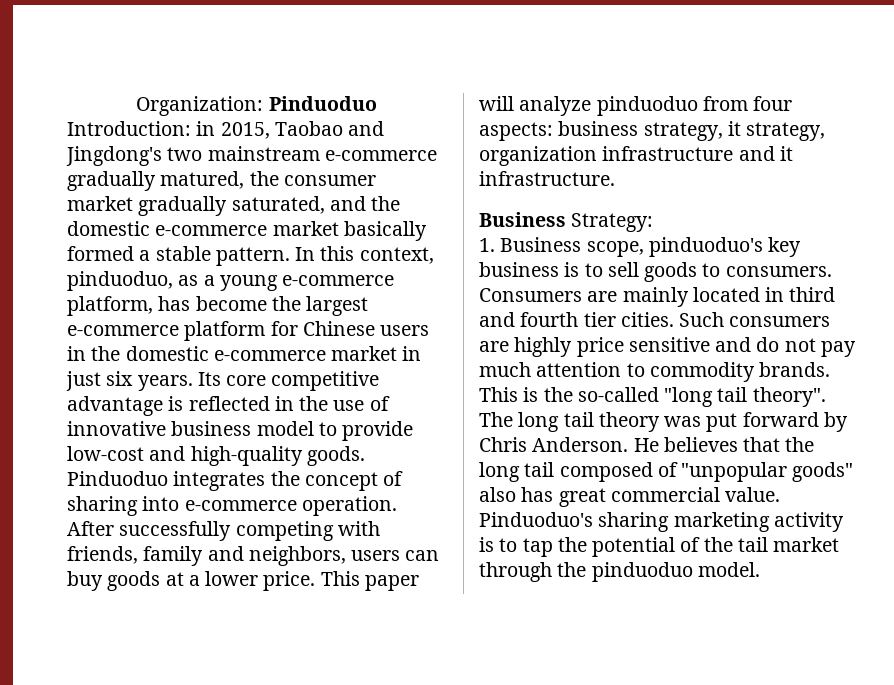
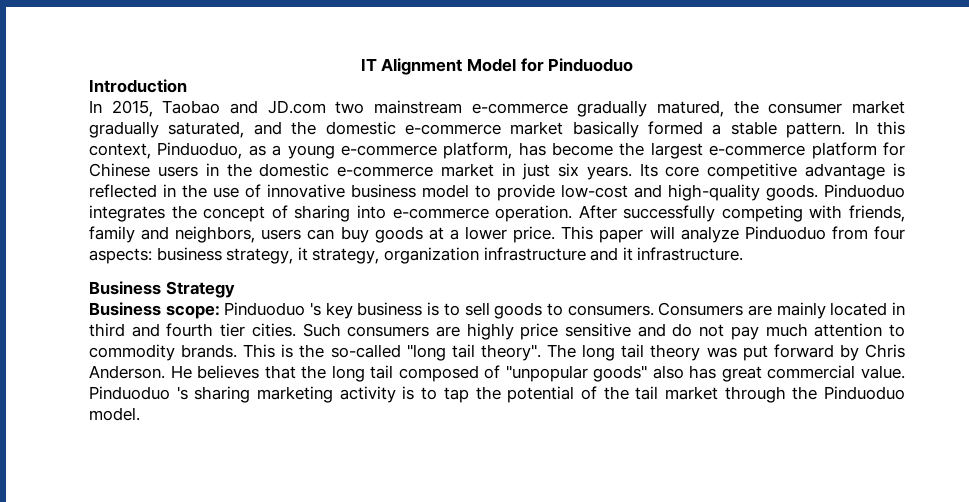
[136,96,264,116] Organization: -> [360,58,544,75] IT Alignment Model for
[67,121,216,136] Introduction: in -> [89,79,187,93] [89,100,102,113] Introduction // In
[66,146,162,166] Jingdong's -> [267,100,326,114] JD.com
[67,271,173,291] pinduoduo, -> [157,142,243,159] Pinduoduo,
[596,96,698,116] pinduoduo -> [744,226,826,240] Pinduoduo
[571,213,654,232] [479,237,763,257] Strategy: // 1. Business scope, pinduoduo's -> [165,281,235,298] [89,302,322,319] Strategy // Business scope: Pinduoduo 's
[479,512,593,527] Pinduoduo's -> [89,386,188,400] Pinduoduo 's
[591,562,693,582] pinduoduo -> [824,386,905,400] Pinduoduo

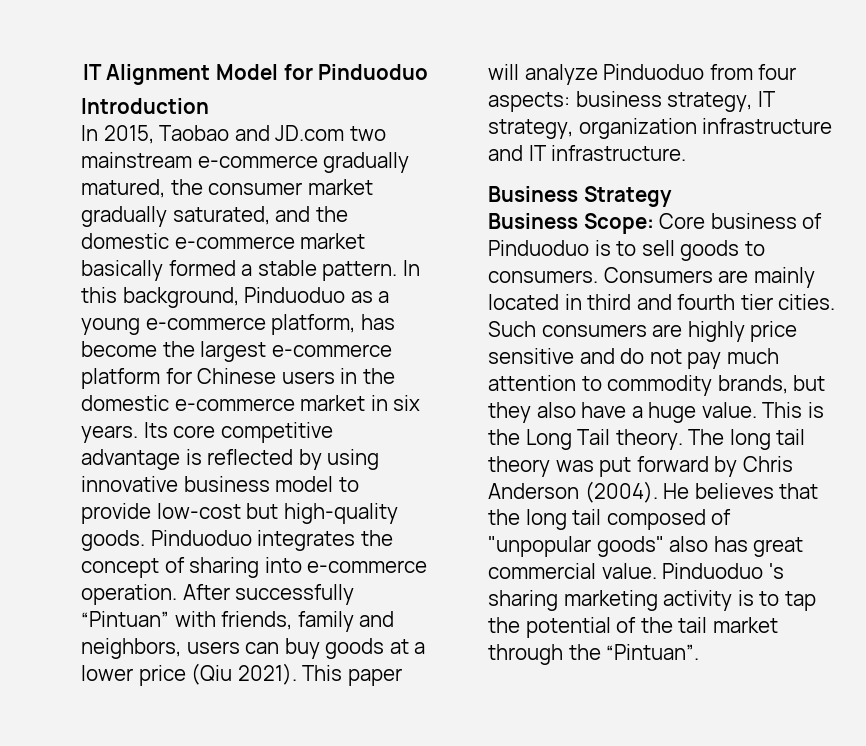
[89,142,243,159] context, Pinduoduo, -> [122,287,346,308] background, Pinduoduo
[521,163,550,180] just -> (388, 403) none
[163,184,261,198] in the use of -> [298,449,380,470] by using
[634,184,662,198] and -> [246,503,279,519] but
[721,205,803,222] competing -> [81,611,169,627] “Pintuan”
[513,226,556,243] price. -> [138,663,297,686] price (Qiu 2021).
[297,247,308,261] it -> [757,91,776,107] IT
[622,247,633,261] it -> [528,145,547,161] IT
[165,302,423,319] scope: Pinduoduo 's key business -> [583,213,823,234] [488,240,589,256] Scope: Core business of Pinduoduo
[181,344,541,361] brands. This is the so-called "long tail theory". -> [717,375,826,394] [488,402,824,423] [488,429,683,450] brands, but they also have a huge value. This is the Long Tail theory.
[89,365,165,379] Anderson. -> [488,481,658,503] Anderson (2004).
[824,386,905,400] [89,407,140,421] Pinduoduo model. -> [606,644,700,660] “Pintuan”.

